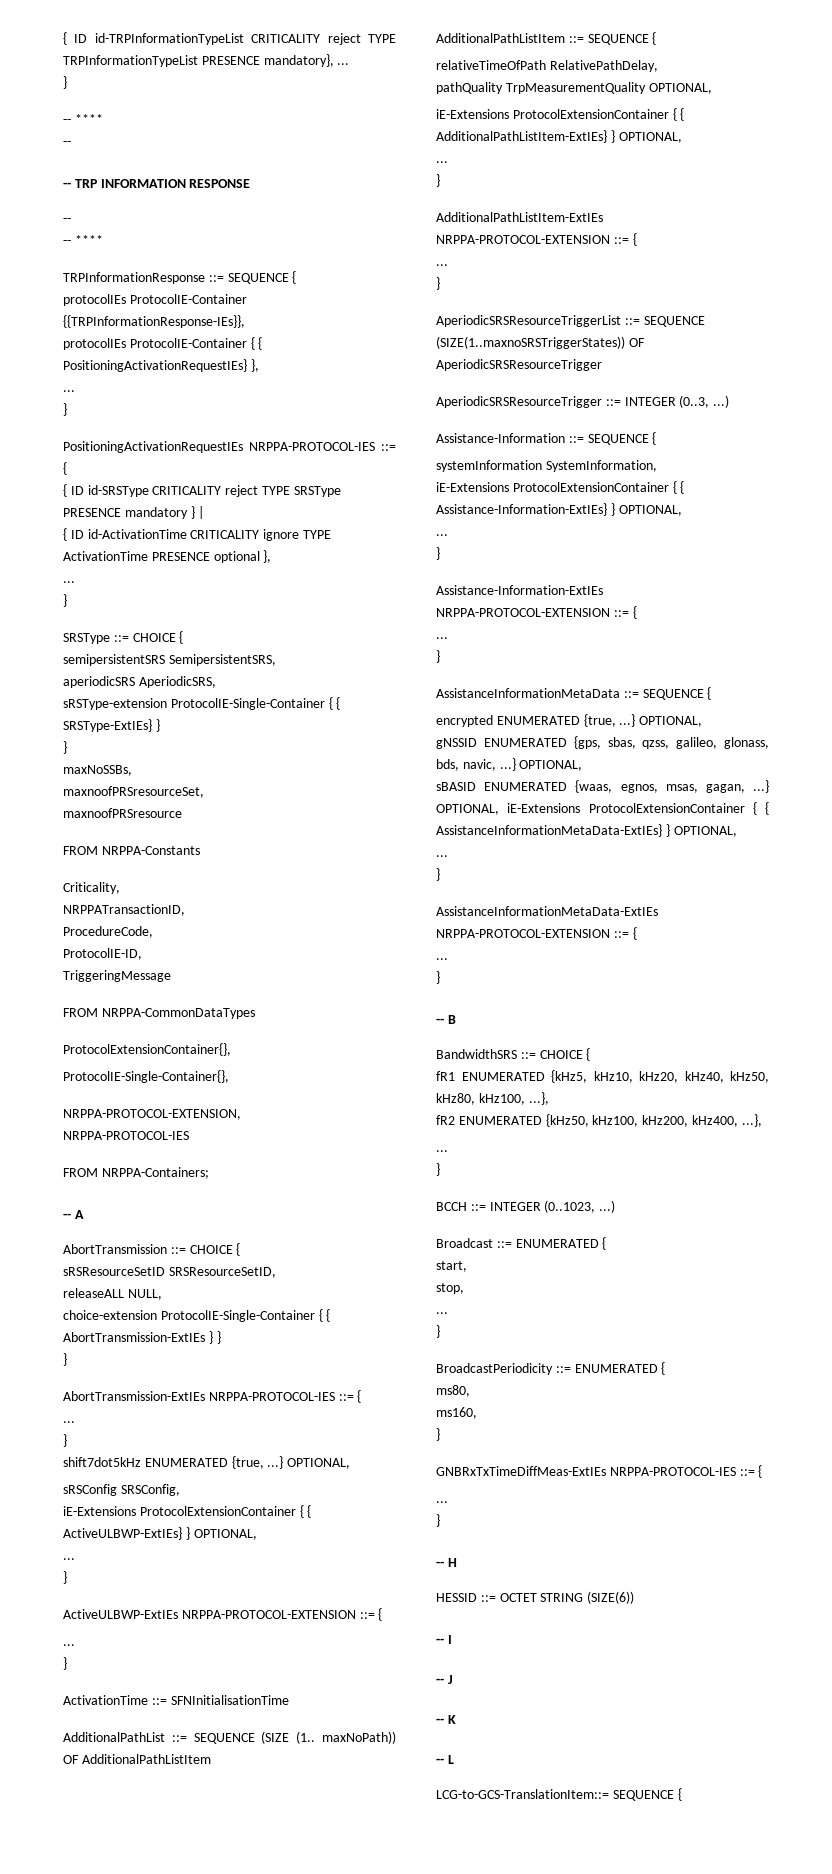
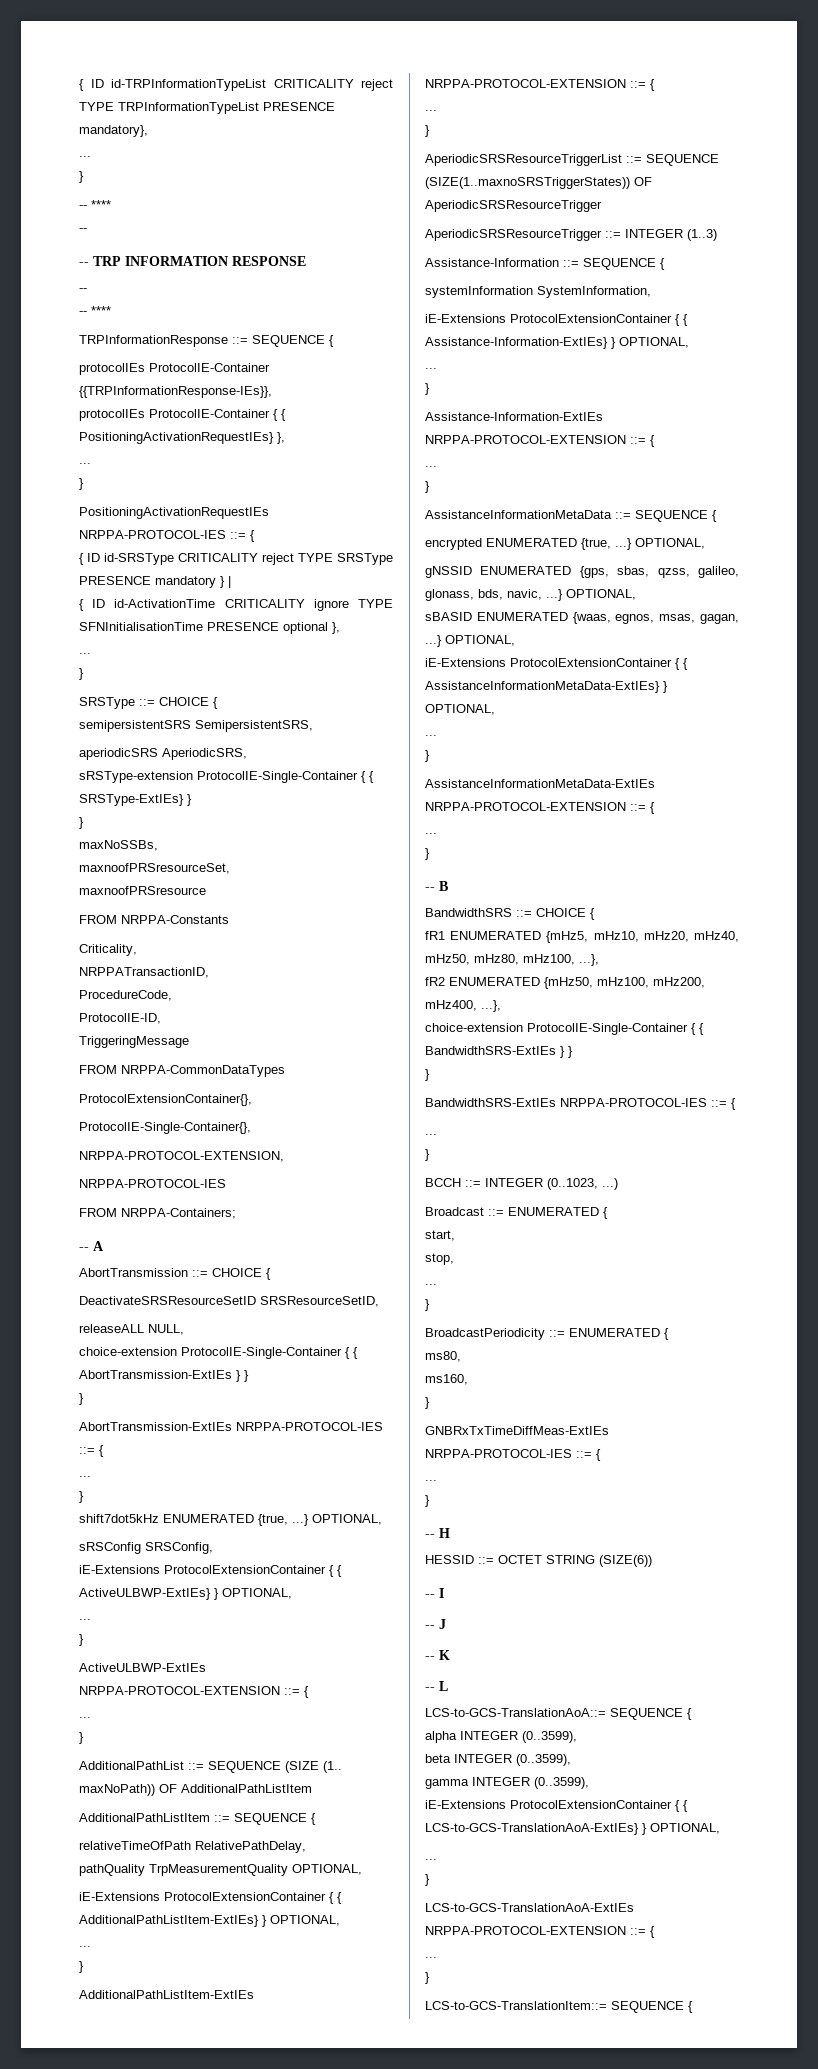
(334, 60) none -> (148, 131) //
[63,551,148,561] ActivationTime -> [79,622,203,631] SFNInitialisationTime
[63,1267,165,1276] sRSResourceSetID -> [79,1296,256,1305] DeactivateSRSResourceSetID
[63,1695,289,1705] // ActivationTime ::= SFNInitialisationTime -> (84, 1738) none
[679,395,730,408] (0..3, ...) -> [687,229,717,241] (1..3)
(499, 809) none -> (515, 640) //
[551,1070,769,1083] [436,1092,549,1105] [436,1114,762,1127] {kHz5, kHz10, kHz20, kHz40, kHz50, kHz80, kHz100, ...}, // fR2 ENUMERATED {kHz50, kHz100, kHz200, kHz400, ...}, -> [546,931,739,943] [425,954,599,966] [425,977,705,989] [425,1000,501,1012] [425,1023,704,1035] [425,1046,573,1058] [425,1069,430,1081] [425,1098,736,1110] {mHz5, mHz10, mHz20, mHz40, mHz50, mHz80, mHz100, ...}, // fR2 ENUMERATED {mHz50, mHz100, mHz200, mHz400, ...}, // choice-extension ProtocolIE-Single-Container { { BandwidthSRS-ExtIEs } } // } // BandwidthSRS-ExtIEs NRPPA-PROTOCOL-IES ::= {
[436,1788,682,1801] LCG-to-GCS-TranslationItem::= SEQUENCE { -> [425,1708,692,1720] [425,1731,577,1743] [425,1754,571,1766] [425,1777,589,1789] [425,1800,688,1812] [425,1823,720,1835] [425,1859,437,1860] [425,1874,430,1886] [425,1903,634,1912] [425,1926,655,1938] [425,1957,437,1958] [425,1972,430,1984] [425,2001,693,2013] LCS-to-GCS-TranslationAoA::= SEQUENCE { // alpha INTEGER (0..3599), // beta INTEGER (0..3599), // gamma INTEGER (0..3599), // iE-Extensions ProtocolExtensionContainer { { LCS-to-GCS-TranslationAoA-ExtIEs} } OPTIONAL, // ... // } // LCS-to-GCS-TranslationAoA-ExtIEs NRPPA-PROTOCOL-EXTENSION ::= { // ... // } // LCS-to-GCS-TranslationItem::= SEQUENCE {

